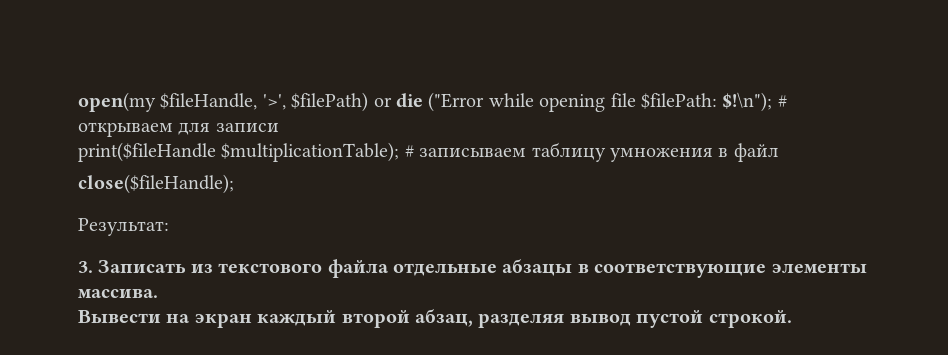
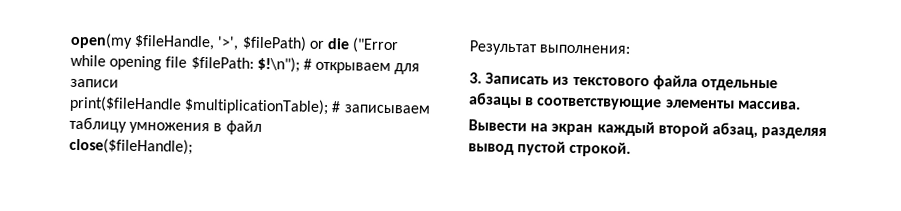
[78,218,169,236] Результат: -> [469,40,631,56] Результат выполнения:

